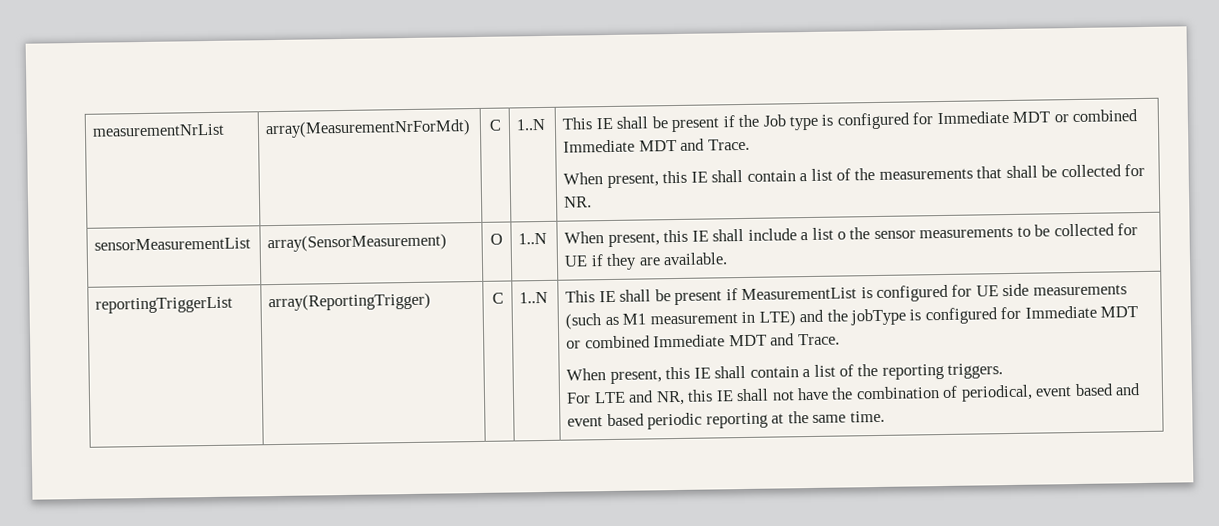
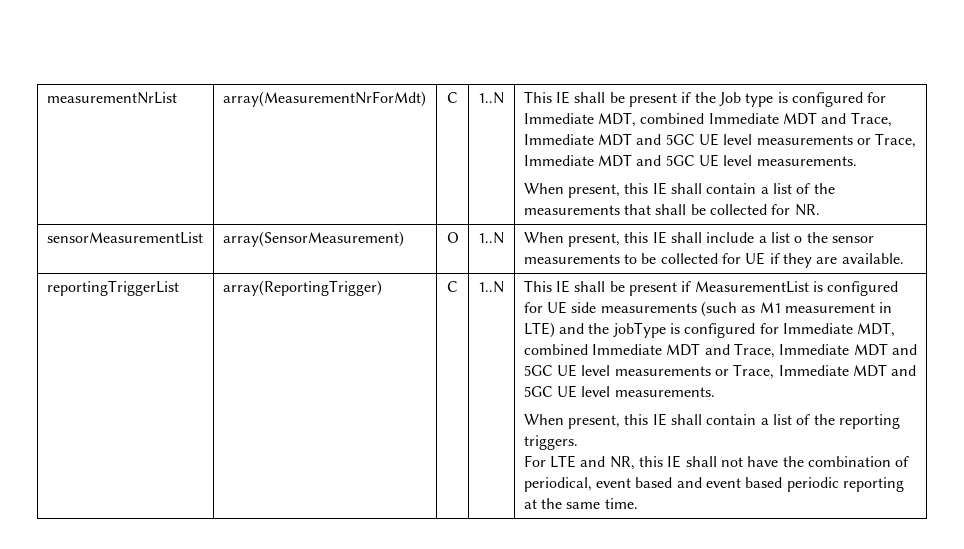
[1012,109,1139,123] [563,138,750,153] MDT or combined Immediate MDT and Trace. -> [597,112,892,127] [523,133,917,148] [523,154,857,167] MDT, combined Immediate MDT and Trace, Immediate MDT and 5GC UE level measurements or Trace, Immediate MDT and 5GC UE level measurements.
[1100,306,1139,318] [566,333,840,349] MDT or combined Immediate MDT and Trace. -> [857,322,896,337] [523,343,917,358] [523,364,917,379] [523,385,715,398] MDT, combined Immediate MDT and Trace, Immediate MDT and 5GC UE level measurements or Trace, Immediate MDT and 5GC UE level measurements.

